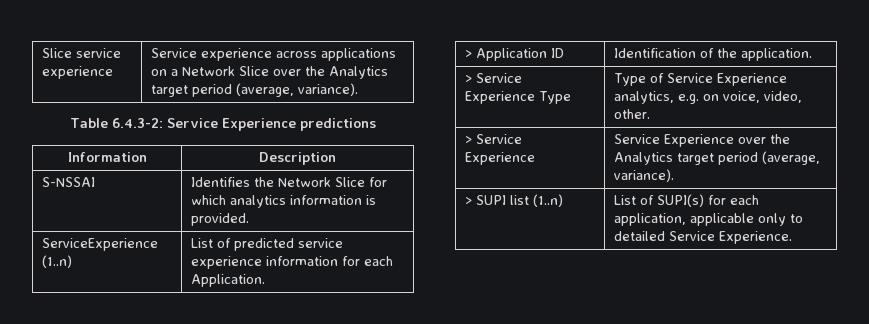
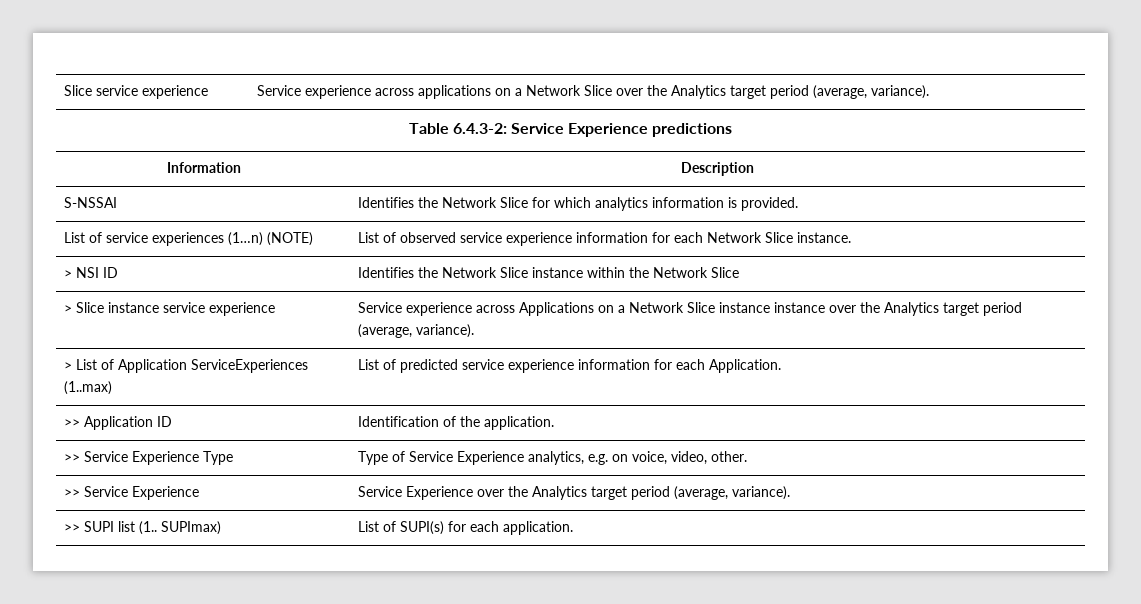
[41,238,158,251] [41,255,72,268] ServiceExperience (1..n) -> [63,232,313,246] [357,232,851,246] [63,267,118,278] [357,267,739,278] [63,302,275,316] [357,302,1022,316] [357,324,474,338] [63,359,308,373] [63,381,112,395] List of service experiences (1…n) (NOTE) | List of observed service experience information for each Network Slice instance. // > NSI ID | Identifies the Network Slice instance within the Network Slice // > Slice instance service experience | Service experience across Applications on a Network Slice instance instance over the Analytics target period (average, variance). // > List of Application ServiceExperiences (1..max)
[464,50,472,58] > -> [63,419,80,427] >>
[464,75,472,83] > -> [63,454,80,462] >>
[464,136,472,144] > -> [63,489,80,497] >>
[464,197,472,205] > -> [63,524,80,532] >>
[532,194,563,207] (1..n) -> [138,521,221,535] (1.. SUPImax)
[613,213,803,226] [613,231,792,244] application, applicable only to detailed Service Experience. -> [502,521,573,535] application.

